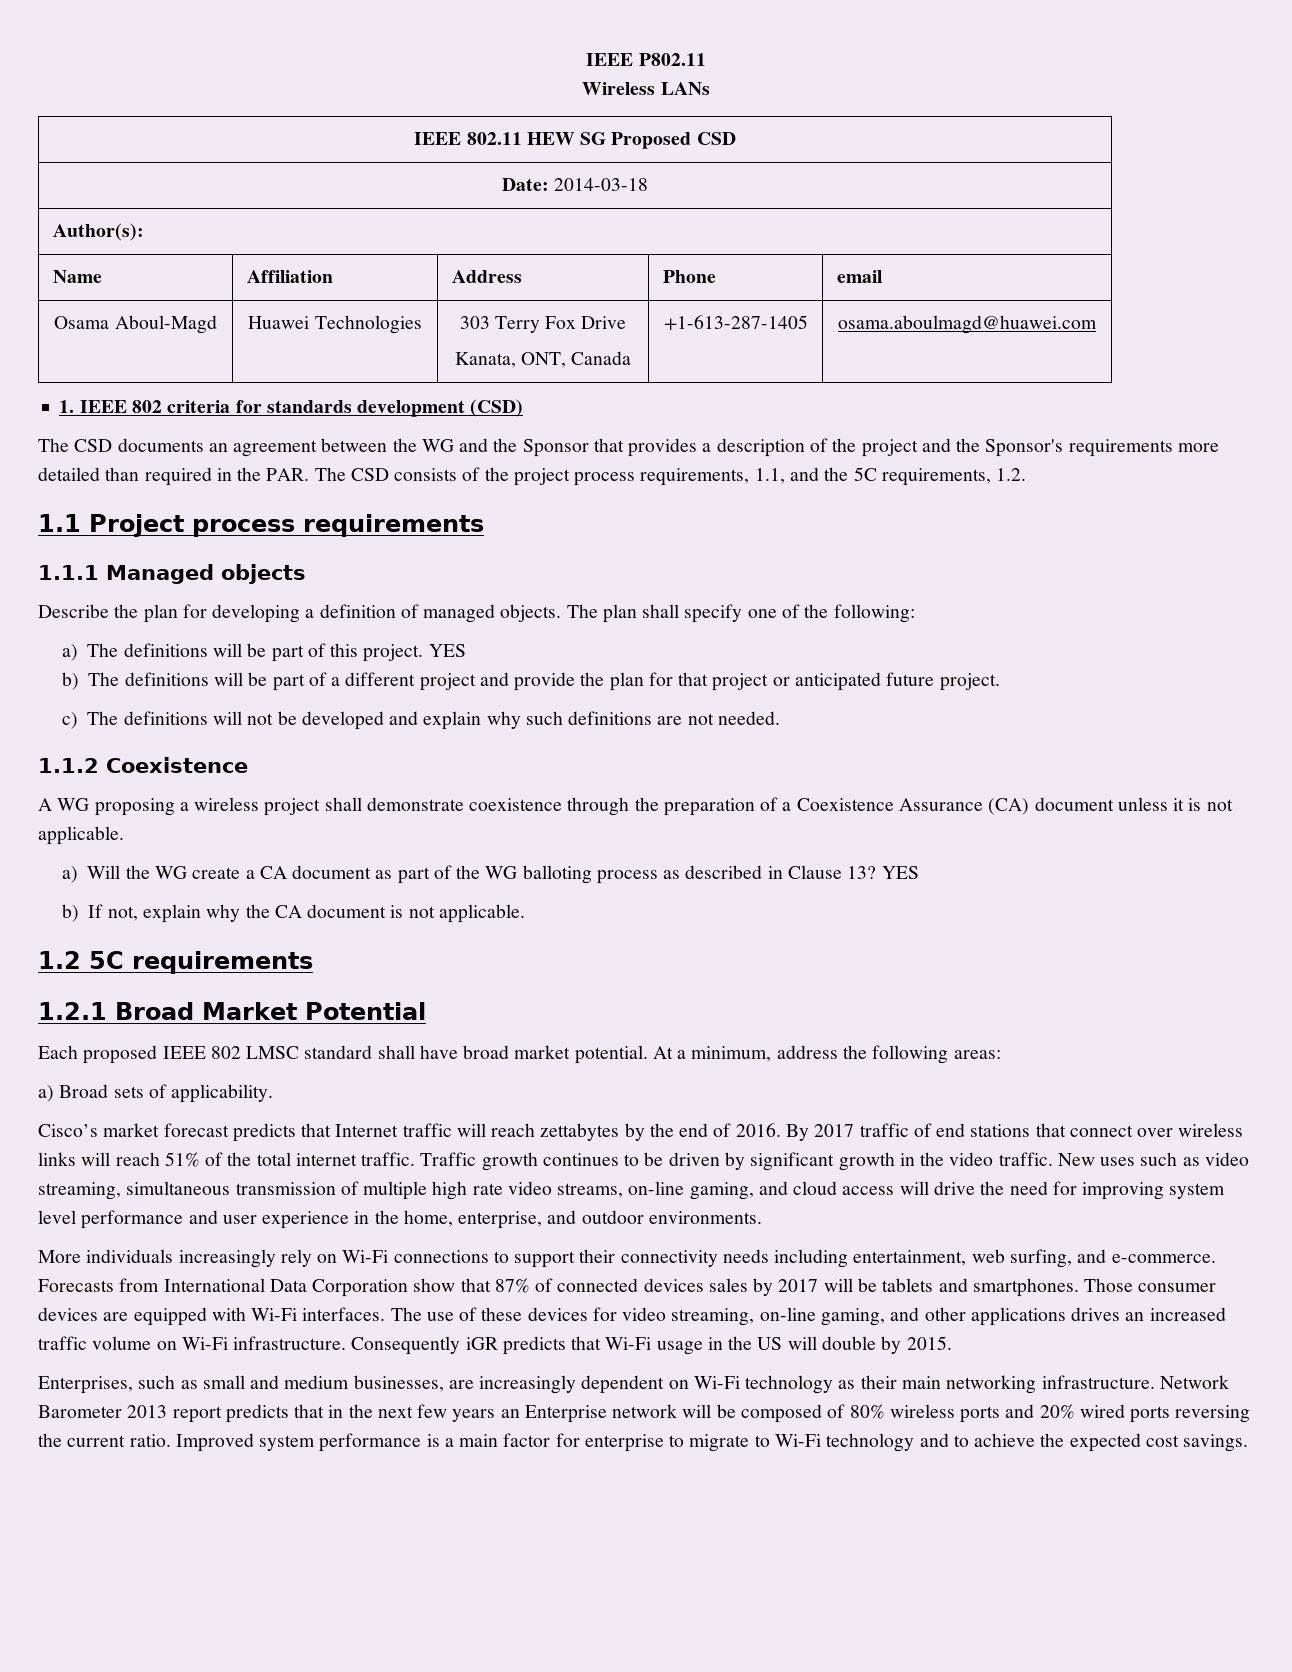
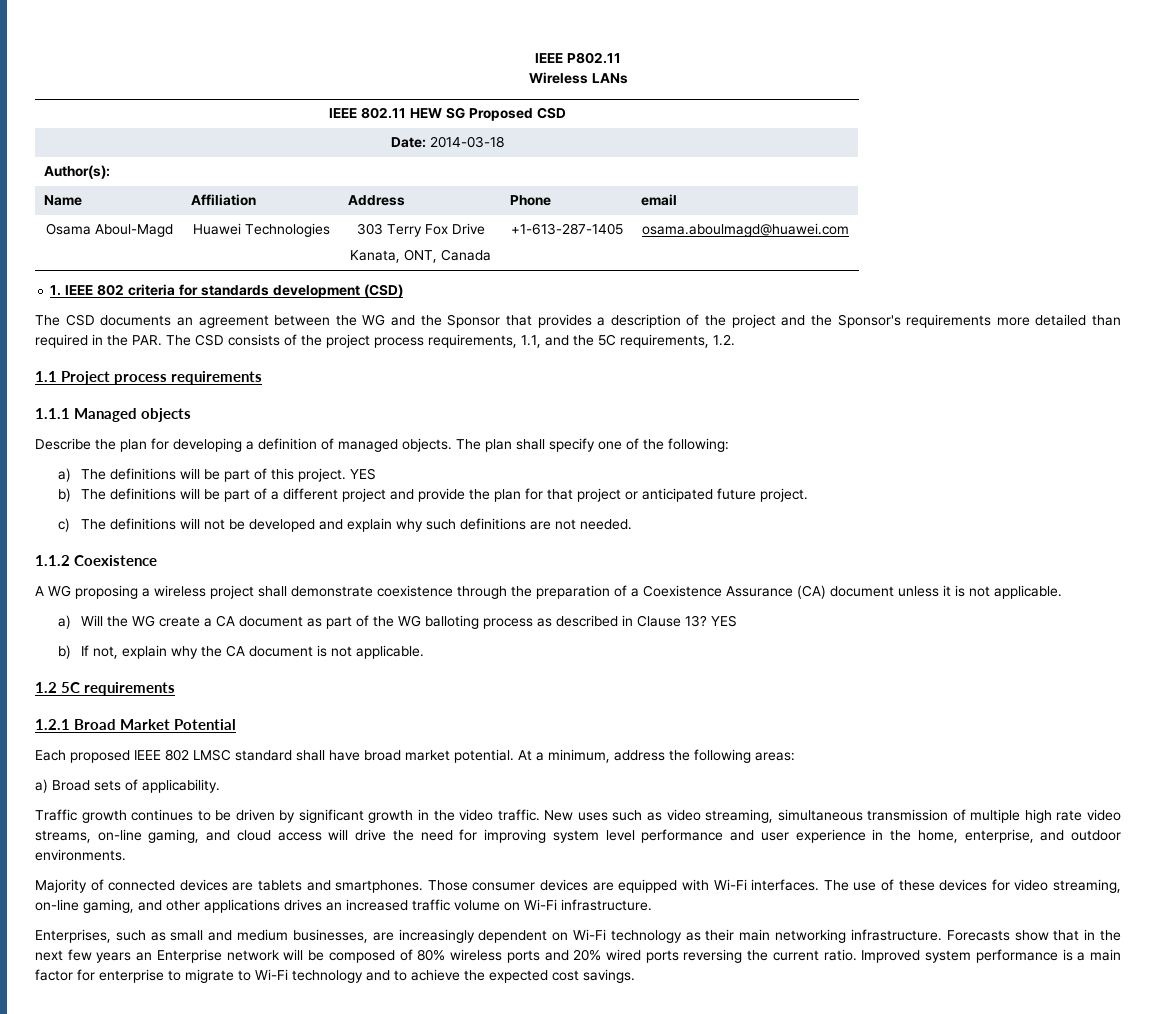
[38,1123,1244,1142] [38,1152,416,1167] Cisco’s market forecast predicts that Internet traffic will reach zettabytes by the end of 2016. By 2017 traffic of end stations that connect over wireless links will reach 51% of the total internet traffic. -> (220, 786) none
[38,1249,1216,1268] [38,1278,877,1297] More individuals increasingly rely on Wi-Fi connections to support their connectivity needs including entertainment, web surfing, and e-commerce. Forecasts from International Data Corporation show that 87% of connected devices sales by 2017 will be -> [35,879,254,893] Majority of connected devices are
[351,1336,952,1355] Consequently iGR predicts that Wi-Fi usage in the US will double by 2015. -> (652, 905) none
[1159,1375,1229,1389] [38,1404,289,1423] Network Barometer 2013 report predicts -> [946,930,1049,941] Forecasts show

